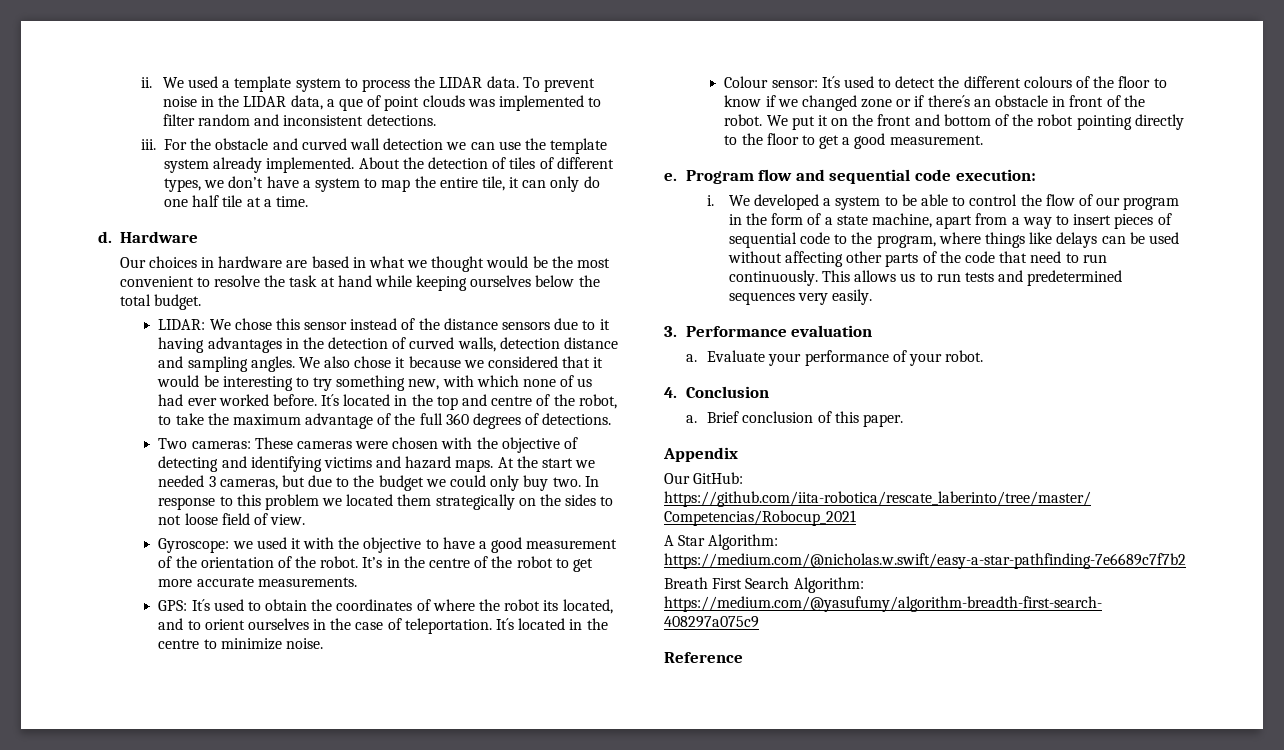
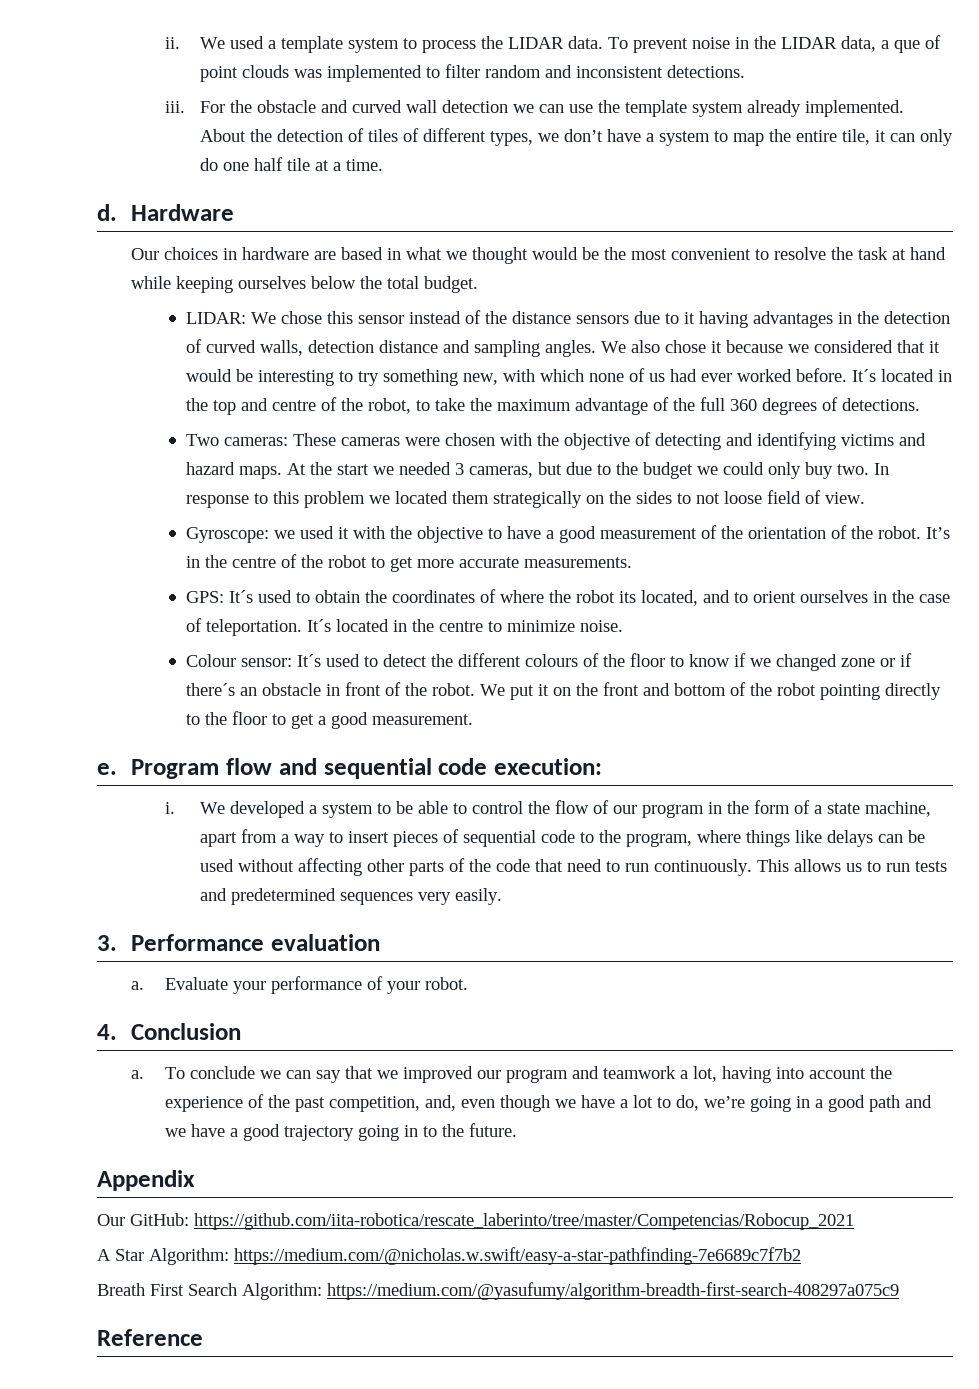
[707,411,904,427] Brief conclusion of this paper. -> [165,1066,893,1083] [165,1094,933,1112] [165,1123,518,1141] To conclude we can say that we improved our program and teamwork a lot, having into account the experience of the past competition, and, even though we have a lot to do, we’re going in a good path and we have a good trajectory going in to the future.

